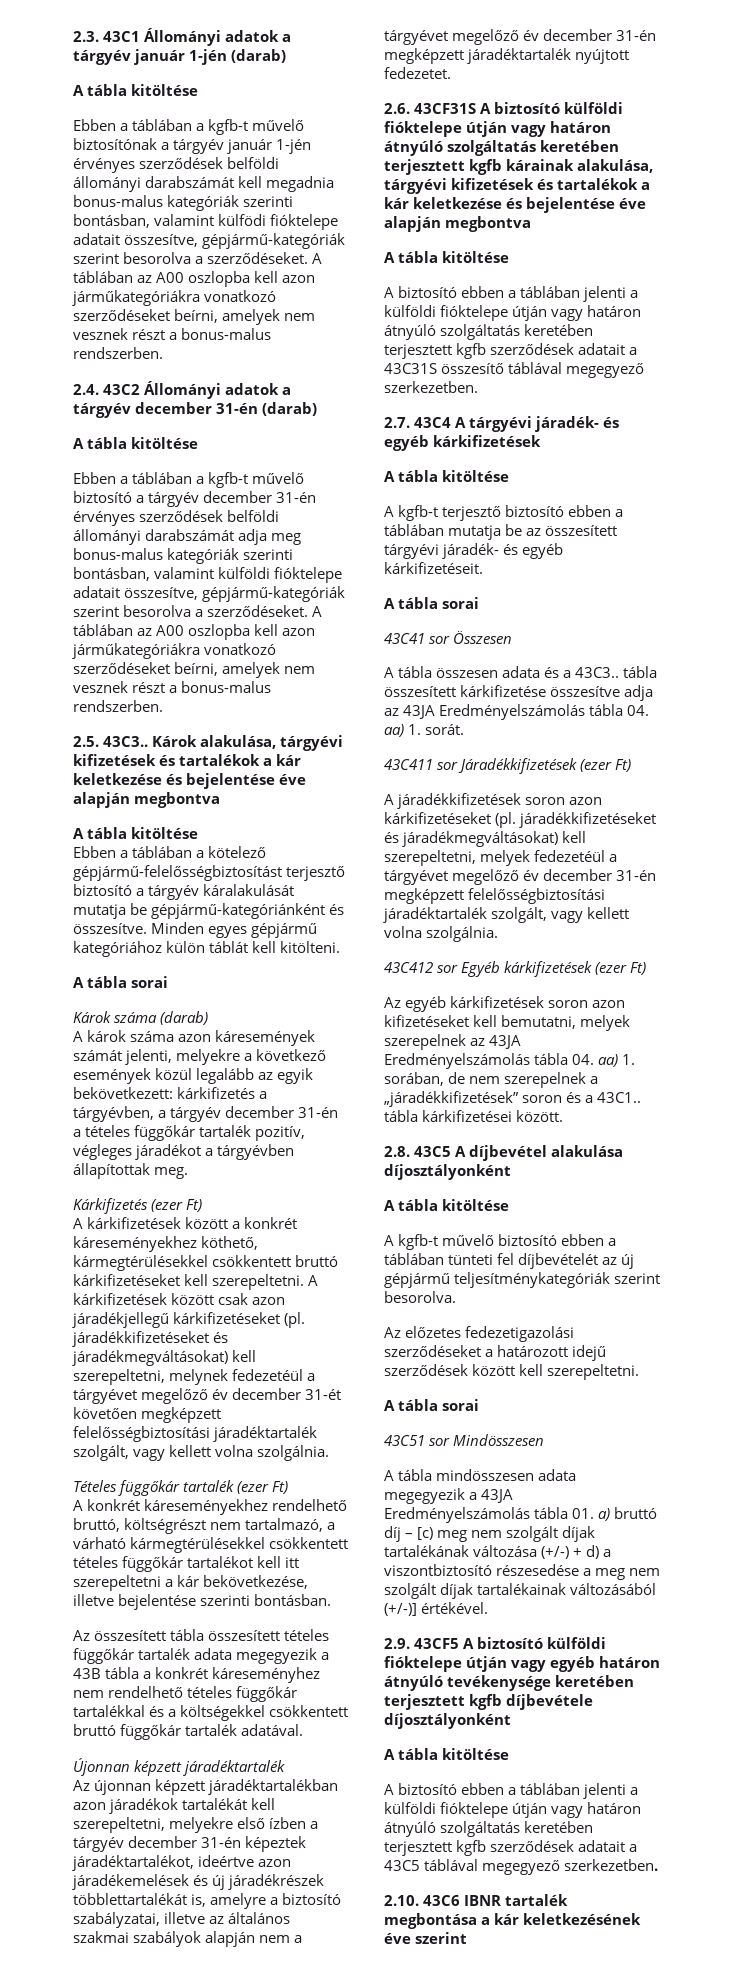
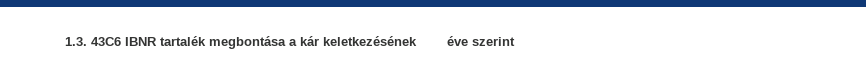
[73,28,292,46] [73,49,287,65] [73,84,199,96] [73,119,305,135] [73,138,312,154] [73,157,280,173] [73,176,335,192] [73,195,294,211] [73,214,339,230] [73,233,346,249] [73,252,323,264] [73,271,316,287] [72,290,277,306] [73,309,316,325] [73,328,272,340] [73,347,163,359] [73,381,292,399] [73,402,318,418] [73,437,199,449] [73,472,305,488] [73,491,317,507] [73,510,280,526] [73,529,302,545] [73,548,294,564] [73,567,343,583] [73,586,346,602] [73,605,323,617] [73,624,316,640] [72,643,277,659] [73,662,316,678] [73,681,272,693] [73,700,163,712] [73,735,344,751] [73,754,302,766] [73,773,307,789] [73,792,221,808] [73,827,199,839] [73,846,267,858] [73,865,346,881] [73,884,295,900] [73,903,345,919] [73,922,318,938] [73,941,341,957] [73,976,169,988] [73,1011,209,1025] [73,1030,316,1046] [73,1049,327,1065] [73,1068,314,1084] [73,1087,268,1099] [73,1106,339,1122] [73,1125,306,1141] [73,1144,295,1160] [73,1163,189,1179] [73,1198,203,1214] [73,1217,298,1229] [73,1236,259,1252] [73,1255,339,1271] [73,1274,319,1290] [73,1293,286,1305] [72,1312,306,1328] [72,1331,229,1347] [72,1350,257,1366] [73,1369,316,1385] [73,1388,342,1404] [73,1407,222,1423] [73,1426,318,1442] [73,1445,330,1461] [73,1480,289,1496] [73,1499,348,1515] [73,1518,336,1534] [73,1537,349,1553] [73,1556,300,1572] [73,1575,309,1591] [73,1594,332,1610] [73,1629,330,1641] [73,1648,330,1664] [73,1667,321,1683] [73,1686,298,1702] [73,1705,349,1721] [73,1724,304,1740] [73,1758,286,1776] [73,1779,339,1795] [73,1798,276,1814] [73,1817,319,1833] [73,1836,307,1852] [72,1855,292,1871] [72,1874,325,1890] [73,1893,342,1909] [73,1912,291,1928] [73,1931,303,1947] [384,29,657,45] [384,48,630,64] [384,67,451,79] [384,102,624,114] [384,121,612,137] [384,140,620,156] [384,159,654,175] [384,178,651,194] [384,197,647,213] [384,216,532,232] [384,251,510,263] [384,286,639,302] [384,305,642,321] [384,324,594,340] [384,343,638,359] [384,362,645,378] [384,381,478,393] [384,416,620,432] [384,435,542,451] [384,470,510,482] [384,505,624,521] [384,524,618,540] [384,543,564,559] [384,562,483,574] [384,597,480,609] [384,631,513,644] [384,666,658,678] [384,685,654,701] [384,704,650,720] [384,724,465,737] [384,758,632,774] [384,793,603,809] [384,812,657,828] [384,831,587,847] [384,850,618,866] [384,869,657,885] [384,888,606,904] [383,907,630,923] [384,926,499,942] [384,961,647,977] [384,996,626,1012] [384,1015,631,1031] [384,1034,522,1050] [384,1053,636,1069] [384,1072,599,1088] [384,1091,642,1107] [384,1110,564,1122] [384,1145,624,1161] [384,1164,511,1180] [384,1199,510,1211] [384,1234,617,1250] [384,1253,635,1269] [384,1272,661,1288] [384,1291,456,1303] [384,1326,575,1342] [384,1345,607,1361] [384,1364,640,1380] [384,1399,480,1411] [384,1434,545,1446] [384,1469,577,1481] [384,1488,514,1504] [384,1507,658,1523] [384,1526,596,1542] [384,1545,612,1559] [384,1564,661,1580] [384,1583,657,1599] [384,1602,489,1616] [384,1637,607,1649] [384,1656,661,1672] [384,1675,635,1691] [384,1694,594,1710] [384,1713,511,1729] [384,1748,510,1760] [384,1783,639,1799] [384,1802,642,1818] [384,1821,594,1837] [384,1840,638,1856] [384,1859,659,1875] [384,1895,419,1906] 2.3. 43C1 Állományi adatok a tárgyév január 1-jén (darab) // A tábla kitöltése // Ebben a táblában a kgfb-t művelő biztosítónak a tárgyév január 1-jén érvényes szerződések belföldi állományi darabszámát kell megadnia bonus-malus kategóriák szerinti bontásban, valamint külfödi fióktelepe adatait összesítve, gépjármű-kategóriák szerint besorolva a szerződéseket. A táblában az A00 oszlopba kell azon járműkategóriákra vonatkozó szerződéseket beírni, amelyek nem vesznek részt a bonus-malus rendszerben. // 2.4. 43C2 Állományi adatok a tárgyév december 31-én (darab) // A tábla kitöltése // Ebben a táblában a kgfb-t művelő biztosító a tárgyév december 31-én érvényes szerződések belföldi állományi darabszámát adja meg bonus-malus kategóriák szerinti bontásban, valamint külföldi fióktelepe adatait összesítve, gépjármű-kategóriák szerint besorolva a szerződéseket. A táblában az A00 oszlopba kell azon járműkategóriákra vonatkozó szerződéseket beírni, amelyek nem vesznek részt a bonus-malus rendszerben. // 2.5. 43C3.. Károk alakulása, tárgyévi kifizetések és tartalékok a kár keletkezése és bejelentése éve alapján megbontva // A tábla kitöltése // Ebben a táblában a kötelező gépjármű-felelősségbiztosítást terjesztő biztosító a tárgyév káralakulását mutatja be gépjármű-kategóriánként és összesítve. Minden egyes gépjármű kategóriához külön táblát kell kitölteni. // A tábla sorai // Károk száma (darab) // A károk száma azon káresemények számát jelenti, melyekre a következő események közül legalább az egyik bekövetkezett: kárkifizetés a tárgyévben, a tárgyév december 31-én a tételes függőkár tartalék pozitív, végleges járadékot a tárgyévben állapítottak meg. // Kárkifizetés (ezer Ft) // A kárkifizetések között a konkrét káreseményekhez köthető, kármegtérülésekkel csökkentett bruttó kárkifizetéseket kell szerepeltetni. A kárkifizetések között csak azon járadékjellegű kárkifizetéseket (pl. járadékkifizetéseket és járadékmegváltásokat) kell szerepeltetni, melynek fedezetéül a tárgyévet megelőző év december 31-ét követően megképzett felelősségbiztosítási járadéktartalék szolgált, vagy kellett volna szolgálnia. // Tételes függőkár tartalék (ezer Ft) // A konkrét káreseményekhez rendelhető bruttó, költségrészt nem tartalmazó, a várható kármegtérülésekkel csökkentett tételes függőkár tartalékot kell itt szerepeltetni a kár bekövetkezése, illetve bejelentése szerinti bontásban. // Az összesített tábla összesített tételes függőkár tartalék adata megegyezik a 43B tábla a konkrét káreseményhez nem rendelhető tételes függőkár tartalékkal és a költségekkel csökkentett bruttó függőkár tartalék adatával. // Újonnan képzett járadéktartalék // Az újonnan képzett járadéktartalékban azon járadékok tartalékát kell szerepeltetni, melyekre első ízben a tárgyév december 31-én képeztek járadéktartalékot, ideértve azon járadékemelések és új járadékrészek többlettartalékát is, amelyre a biztosító szabályzatai, illetve az általános szakmai szabályok alapján nem a tárgyévet megelőző év december 31-én megképzett járadéktartalék nyújtott fedezetet. // 2.6. 43CF31S A biztosító külföldi fióktelepe útján vagy határon átnyúló szolgáltatás keretében terjesztett kgfb kárainak alakulása, tárgyévi kifizetések és tartalékok a kár keletkezése és bejelentése éve alapján megbontva // A tábla kitöltése // A biztosító ebben a táblában jelenti a külföldi fióktelepe útján vagy határon átnyúló szolgáltatás keretében terjesztett kgfb szerződések adatait a 43C31S összesítő táblával megegyező szerkezetben. // 2.7. 43C4 A tárgyévi járadék- és egyéb kárkifizetések // A tábla kitöltése // A kgfb-t terjesztő biztosító ebben a táblában mutatja be az összesített tárgyévi járadék- és egyéb kárkifizetéseit. // A tábla sorai // 43C41 sor Összesen // A tábla összesen adata és a 43C3.. tábla összesített kárkifizetése összesítve adja az 43JA Eredményelszámolás tábla 04. aa) 1. sorát. // 43C411 sor Járadékkifizetések (ezer Ft) // A járadékkifizetések soron azon kárkifizetéseket (pl. járadékkifizetéseket és járadékmegváltásokat) kell szerepeltetni, melyek fedezetéül a tárgyévet megelőző év december 31-én megképzett felelősségbiztosítási járadéktartalék szolgált, vagy kellett volna szolgálnia. // 43C412 sor Egyéb kárkifizetések (ezer Ft) // Az egyéb kárkifizetések soron azon kifizetéseket kell bemutatni, melyek szerepelnek az 43JA Eredményelszámolás tábla 04. aa) 1. sorában, de nem szerepelnek a „járadékkifizetések” soron és a 43C1.. tábla kárkifizetései között. // 2.8. 43C5 A díjbevétel alakulása díjosztályonként // A tábla kitöltése // A kgfb-t művelő biztosító ebben a táblában tünteti fel díjbevételét az új gépjármű teljesítménykategóriák szerint besorolva. // Az előzetes fedezetigazolási szerződéseket a határozott idejű szerződések között kell szerepeltetni. // A tábla sorai // 43C51 sor Mindösszesen // A tábla mindösszesen adata megegyezik a 43JA Eredményelszámolás tábla 01. a) bruttó díj – [c) meg nem szolgált díjak tartalékának változása (+/-) + d) a viszontbiztosító részesedése a meg nem szolgált díjak tartalékainak változásából (+/-)] értékével. // 2.9. 43CF5 A biztosító külföldi fióktelepe útján vagy egyéb határon átnyúló tevékenysége keretében terjesztett kgfb díjbevétele díjosztályonként // A tábla kitöltése // A biztosító ebben a táblában jelenti a külföldi fióktelepe útján vagy határon átnyúló szolgáltatás keretében terjesztett kgfb szerződések adatait a 43C5 táblával megegyező szerkezetben. // 2.10. -> [65,37,87,46] 1.3.

